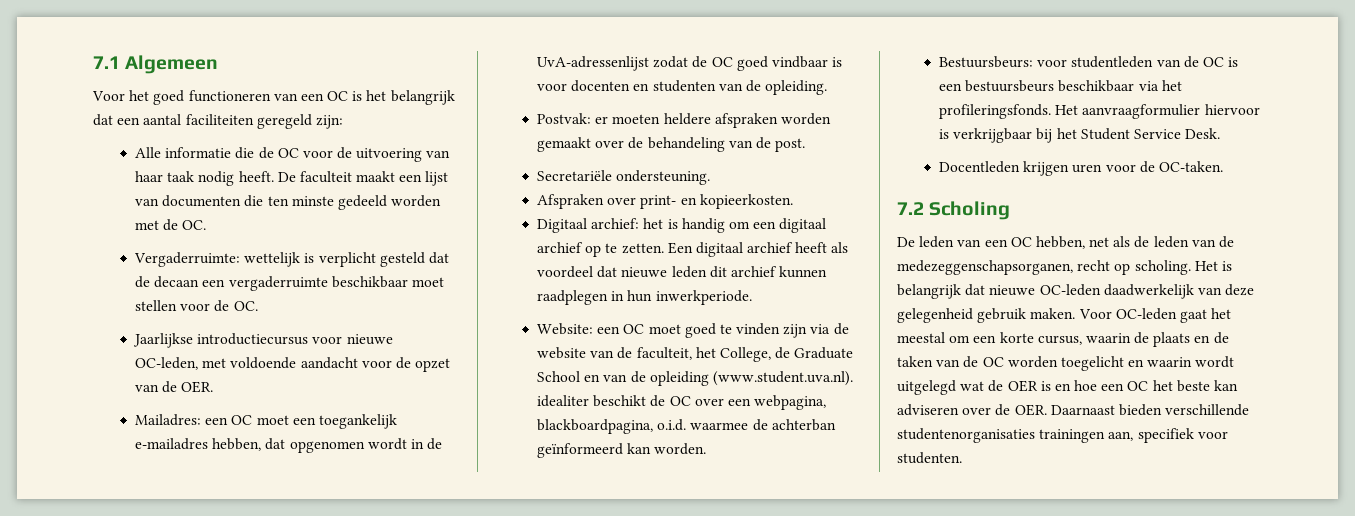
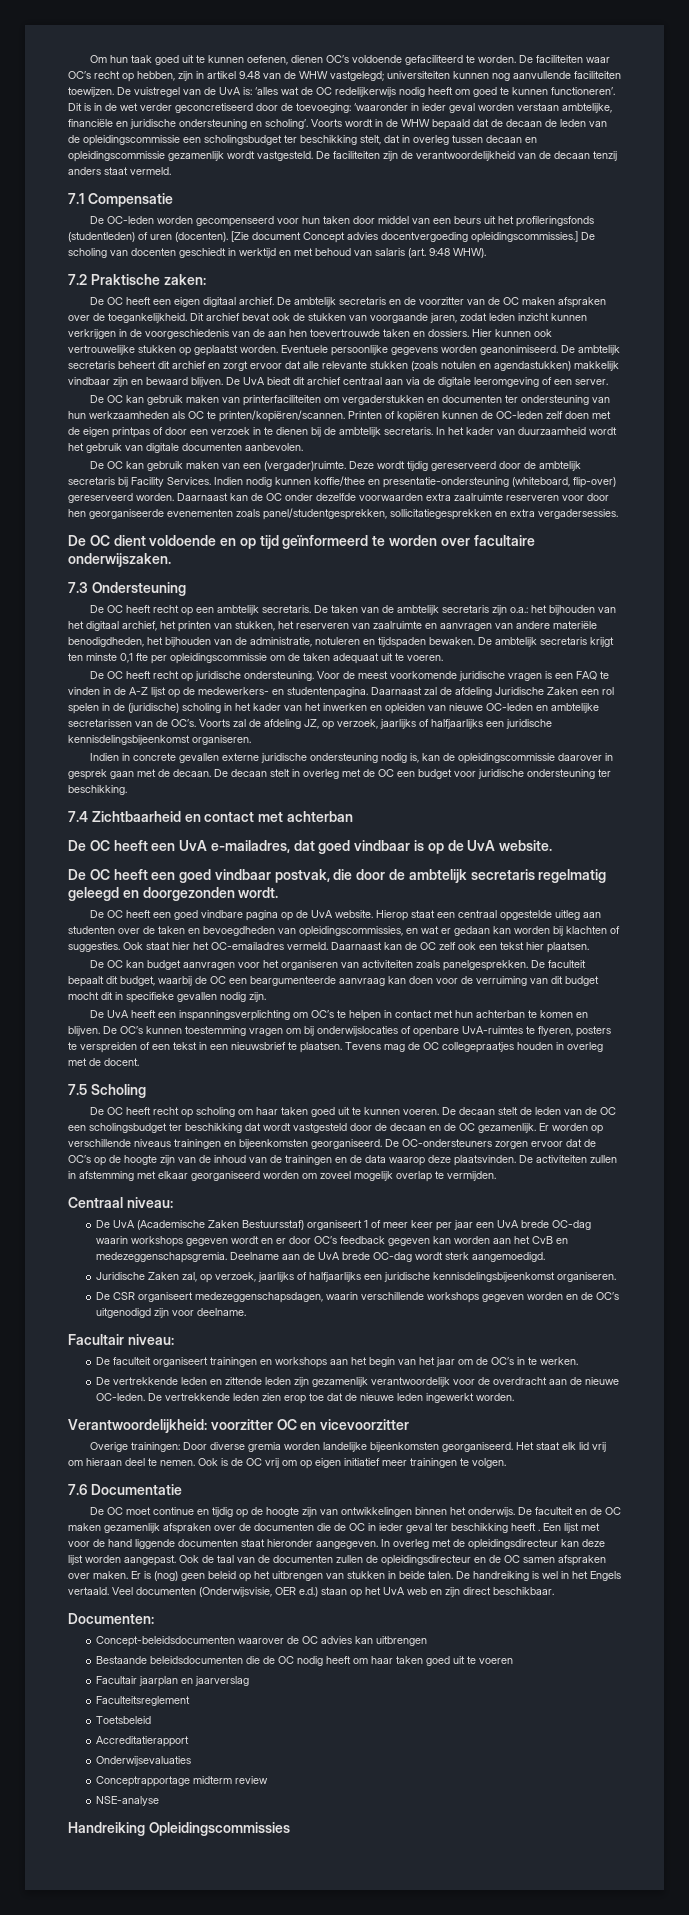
[93,55,219,74] [92,90,455,105] [93,114,343,129] [135,147,451,162] [135,171,449,186] [135,195,442,210] [135,219,207,231] [134,252,449,267] [135,276,444,291] [135,300,258,312] [133,333,393,348] [135,357,451,372] [135,381,214,393] [135,414,397,429] [135,438,443,453] [537,56,843,71] [537,80,828,95] [537,113,831,128] [537,137,806,152] [537,170,711,185] [537,194,793,209] [537,218,827,233] [537,242,849,257] [537,266,828,278] [537,290,752,305] [537,323,849,338] [537,347,854,362] [537,371,853,386] [537,395,827,410] [537,419,836,434] [537,443,707,458] [939,56,1239,68] [939,80,1182,92] [939,104,1260,119] [939,128,1221,143] [939,161,1223,176] [897,201,1011,220] [897,236,1235,249] [897,260,1232,275] [897,284,1255,299] [897,308,1232,323] [897,332,1229,347] [897,356,1235,371] [897,380,1239,395] [897,404,1250,416] [897,428,1228,443] [897,452,962,464] 7.1 Algemeen // Voor het goed functioneren van een OC is het belangrijk dat een aantal faciliteiten geregeld zijn: // Alle informatie die de OC voor de uitvoering van haar taak nodig heeft. De faculteit maakt een lijst van documenten die ten minste gedeeld worden met de OC. // Vergaderruimte: wettelijk is verplicht gesteld dat de decaan een vergaderruimte beschikbaar moet stellen voor de OC. // Jaarlijkse introductiecursus voor nieuwe OC-leden, met voldoende aandacht voor de opzet van de OER. // Mailadres: een OC moet een toegankelijk e-mailadres hebben, dat opgenomen wordt in de UvA-adressenlijst zodat de OC goed vindbaar is voor docenten en studenten van de opleiding. // Postvak: er moeten heldere afspraken worden gemaakt over de behandeling van de post. // Secretariële ondersteuning. // Afspraken over print- en kopieerkosten. // Digitaal archief: het is handig om een digitaal archief op te zetten. Een digitaal archief heeft als voordeel dat nieuwe leden dit archief kunnen raadplegen in hun inwerkperiode. // Website: een OC moet goed te vinden zijn via de website van de faculteit, het College, de Graduate School en van de opleiding (www.student.uva.nl). idealiter beschikt de OC over een webpagina, blackboardpagina, o.i.d. waarmee de achterban geïnformeerd kan worden. // Bestuursbeurs: voor studentleden van de OC is een bestuursbeurs beschikbaar via het profileringsfonds. Het aanvraagformulier hiervoor is verkrijgbaar bij het Student Service Desk. // Docentleden krijgen uren voor de OC-taken. // 7.2 Scholing // De leden van een OC hebben, net als de leden van de medezeggenschapsorganen, recht op scholing. Het is belangrijk dat nieuwe OC-leden daadwerkelijk van deze gelegenheid gebruik maken. Voor OC-leden gaat het meestal om een korte cursus, waarin de plaats en de taken van de OC worden toegelicht en waarin wordt uitgelegd wat de OER is en hoe een OC het beste kan adviseren over de OER. Daarnaast bieden verschillende studentenorganisaties trainingen aan, specifiek voor studenten. -> [89,55,610,65] [68,71,621,82] [68,87,615,97] [68,103,612,113] [68,119,607,130] [68,135,537,146] [68,151,617,162] [68,167,171,175] [68,193,173,207] [89,216,594,227] [68,231,595,243] [68,248,486,258] [68,274,206,285] [89,297,606,308] [68,313,587,323] [68,329,552,339] [68,345,620,356] [68,361,619,371] [68,377,608,387] [89,395,610,406] [68,410,611,422] [68,427,617,438] [68,443,303,453] [89,461,581,471] [68,476,616,488] [68,493,609,503] [68,508,618,520] [68,535,535,549] [68,553,171,567] [68,582,186,596] [89,605,616,616] [68,621,597,632] [68,637,614,648] [68,653,443,664] [89,671,609,682] [68,687,614,698] [68,703,599,714] [68,719,552,730] [68,735,251,745] [89,753,613,764] [68,769,611,780] [68,785,127,795] [68,811,353,822] [68,840,553,854] [68,869,607,883] [68,887,279,901] [89,910,601,921] [68,926,620,937] [68,942,589,953] [89,960,586,971] [68,976,599,987] [68,992,266,1003] [89,1010,588,1021] [68,1026,611,1037] [68,1042,603,1053] [68,1058,139,1066] [68,1084,146,1098] [89,1107,616,1118] [68,1123,603,1134] [68,1139,596,1149] [68,1155,617,1166] [68,1171,496,1182] [68,1197,173,1208] [95,1220,591,1231] [95,1236,568,1247] [95,1252,545,1263] [95,1272,616,1283] [95,1292,619,1303] [95,1308,246,1318] [68,1334,174,1345] [95,1357,578,1368] [95,1377,619,1387] [95,1393,514,1404] [68,1419,410,1433] [89,1442,606,1452] [68,1458,506,1469] [68,1484,182,1495] [89,1507,621,1518] [68,1523,600,1534] [68,1539,605,1550] [68,1555,606,1566] [68,1571,621,1582] [68,1587,554,1598] [68,1613,154,1624] [95,1636,427,1647] [95,1656,513,1666] [95,1676,249,1687] [95,1696,190,1706] [95,1716,151,1724] [95,1736,189,1747] [95,1756,191,1766] [95,1776,268,1787] [95,1796,159,1806] [68,1822,290,1836] Om hun taak goed uit te kunnen oefenen, dienen OC’s voldoende gefaciliteerd te worden. De faciliteiten waar OC’s recht op hebben, zijn in artikel 9.48 van de WHW vastgelegd; universiteiten kunnen nog aanvullende faciliteiten toewijzen. De vuistregel van de UvA is: ‘alles wat de OC redelijkerwijs nodig heeft om goed te kunnen functioneren’. Dit is in de wet verder geconcretiseerd door de toevoeging: ‘waaronder in ieder geval worden verstaan ambtelijke, financiële en juridische ondersteuning en scholing’. Voorts wordt in de WHW bepaald dat de decaan de leden van de opleidingscommissie een scholingsbudget ter beschikking stelt, dat in overleg tussen decaan en opleidingscommissie gezamenlijk wordt vastgesteld. De faciliteiten zijn de verantwoordelijkheid van de decaan tenzij anders staat vermeld. // 7.1 Compensatie // De OC-leden worden gecompenseerd voor hun taken door middel van een beurs uit het profileringsfonds (studentleden) of uren (docenten). [Zie document Concept advies docentvergoeding opleidingscommissies.] De scholing van docenten geschiedt in werktijd en met behoud van salaris (art. 9:48 WHW). // 7.2 Praktische zaken: // De OC heeft een eigen digitaal archief. De ambtelijk secretaris en de voorzitter van de OC maken afspraken over de toegankelijkheid. Dit archief bevat ook de stukken van voorgaande jaren, zodat leden inzicht kunnen verkrijgen in de voorgeschiedenis van de aan hen toevertrouwde taken en dossiers. Hier kunnen ook vertrouwelijke stukken op geplaatst worden. Eventuele persoonlijke gegevens worden geanonimiseerd. De ambtelijk secretaris beheert dit archief en zorgt ervoor dat alle relevante stukken (zoals notulen en agendastukken) makkelijk vindbaar zijn en bewaard blijven. De UvA biedt dit archief centraal aan via de digitale leeromgeving of een server. // De OC kan gebruik maken van printerfaciliteiten om vergaderstukken en documenten ter ondersteuning van hun werkzaamheden als OC te printen/kopiëren/scannen. Printen of kopiëren kunnen de OC-leden zelf doen met de eigen printpas of door een verzoek in te dienen bij de ambtelijk secretaris. In het kader van duurzaamheid wordt het gebruik van digitale documenten aanbevolen. // De OC kan gebruik maken van een (vergader)ruimte. Deze wordt tijdig gereserveerd door de ambtelijk secretaris bij Facility Services. Indien nodig kunnen koffie/thee en presentatie-ondersteuning (whiteboard, flip-over) gereserveerd worden. Daarnaast kan de OC onder dezelfde voorwaarden extra zaalruimte reserveren voor door hen georganiseerde evenementen zoals panel/studentgesprekken, sollicitatiegesprekken en extra vergadersessies. // De OC dient voldoende en op tijd geïnformeerd te worden over facultaire onderwijszaken. // 7.3 Ondersteuning // De OC heeft recht op een ambtelijk secretaris. De taken van de ambtelijk secretaris zijn o.a.: het bijhouden van het digitaal archief, het printen van stukken, het reserveren van zaalruimte en aanvragen van andere materiële benodigdheden, het bijhouden van de administratie, notuleren en tijdspaden bewaken. De ambtelijk secretaris krijgt ten minste 0,1 fte per opleidingscommissie om de taken adequaat uit te voeren. // De OC heeft recht op juridische ondersteuning. Voor de meest voorkomende juridische vragen is een FAQ te vinden in de A-Z lijst op de medewerkers- en studentenpagina. Daarnaast zal de afdeling Juridische Zaken een rol spelen in de (juridische) scholing in het kader van het inwerken en opleiden van nieuwe OC-leden en ambtelijke secretarissen van de OC’s. Voorts zal de afdeling JZ, op verzoek, jaarlijks of halfjaarlijks een juridische kennisdelingsbijeenkomst organiseren. // Indien in concrete gevallen externe juridische ondersteuning nodig is, kan de opleidingscommissie daarover in gesprek gaan met de decaan. De decaan stelt in overleg met de OC een budget voor juridische ondersteuning ter beschikking. // 7.4 Zichtbaarheid en contact met achterban // De OC heeft een UvA e-mailadres, dat goed vindbaar is op de UvA website. // De OC heeft een goed vindbaar postvak, die door de ambtelijk secretaris regelmatig geleegd en doorgezonden wordt. // De OC heeft een goed vindbare pagina op de UvA website. Hierop staat een centraal opgestelde uitleg aan studenten over de taken en bevoegdheden van opleidingscommissies, en wat er gedaan kan worden bij klachten of suggesties. Ook staat hier het OC-emailadres vermeld. Daarnaast kan de OC zelf ook een tekst hier plaatsen. // De OC kan budget aanvragen voor het organiseren van activiteiten zoals panelgesprekken. De faculteit bepaalt dit budget, waarbij de OC een beargumenteerde aanvraag kan doen voor de verruiming van dit budget mocht dit in specifieke gevallen nodig zijn. // De UvA heeft een inspanningsverplichting om OC’s te helpen in contact met hun achterban te komen en blijven. De OC’s kunnen toestemming vragen om bij onderwijslocaties of openbare UvA-ruimtes te flyeren, posters te verspreiden of een tekst in een nieuwsbrief te plaatsen. Tevens mag de OC collegepraatjes houden in overleg met de docent. // 7.5 Scholing // De OC heeft recht op scholing om haar taken goed uit te kunnen voeren. De decaan stelt de leden van de OC een scholingsbudget ter beschikking dat wordt vastgesteld door de decaan en de OC gezamenlijk. Er worden op verschillende niveaus trainingen en bijeenkomsten georganiseerd. De OC-ondersteuners zorgen ervoor dat de OC’s op de hoogte zijn van de inhoud van de trainingen en de data waarop deze plaatsvinden. De activiteiten zullen in afstemming met elkaar georganiseerd worden om zoveel mogelijk overlap te vermijden. // Centraal niveau: // De UvA (Academische Zaken Bestuursstaf) organiseert 1 of meer keer per jaar een UvA brede OC-dag waarin workshops gegeven wordt en er door OC’s feedback gegeven kan worden aan het CvB en medezeggenschapsgremia. Deelname aan de UvA brede OC-dag wordt sterk aangemoedigd. // Juridische Zaken zal, op verzoek, jaarlijks of halfjaarlijks een juridische kennisdelingsbijeenkomst organiseren. // De CSR organiseert medezeggenschapsdagen, waarin verschillende workshops gegeven worden en de OC’s uitgenodigd zijn voor deelname. // Facultair niveau: // De faculteit organiseert trainingen en workshops aan het begin van het jaar om de OC’s in te werken. // De vertrekkende leden en zittende leden zijn gezamenlijk verantwoordelijk voor de overdracht aan de nieuwe OC-leden. De vertrekkende leden zien erop toe dat de nieuwe leden ingewerkt worden. // Verantwoordelijkheid: voorzitter OC en vicevoorzitter // Overige trainingen: Door diverse gremia worden landelijke bijeenkomsten georganiseerd. Het staat elk lid vrij om hieraan deel te nemen. Ook is de OC vrij om op eigen initiatief meer trainingen te volgen. // 7.6 Documentatie // De OC moet continue en tijdig op de hoogte zijn van ontwikkelingen binnen het onderwijs. De faculteit en de OC maken gezamenlijk afspraken over de documenten die de OC in ieder geval ter beschikking heeft . Een lijst met voor de hand liggende documenten staat hieronder aangegeven. In overleg met de opleidingsdirecteur kan deze lijst worden aangepast. Ook de taal van de documenten zullen de opleidingsdirecteur en de OC samen afspraken over maken. Er is (nog) geen beleid op het uitbrengen van stukken in beide talen. De handreiking is wel in het Engels vertaald. Veel documenten (Onderwijsvisie, OER e.d.) staan op het UvA web en zijn direct beschikbaar. // Documenten: // Concept-beleidsdocumenten waarover de OC advies kan uitbrengen // Bestaande beleidsdocumenten die de OC nodig heeft om haar taken goed uit te voeren // Facultair jaarplan en jaarverslag // Faculteitsreglement // Toetsbeleid // Accreditatierapport // Onderwijsevaluaties // Conceptrapportage midterm review // NSE-analyse // Handreiking Opleidingscommissies

